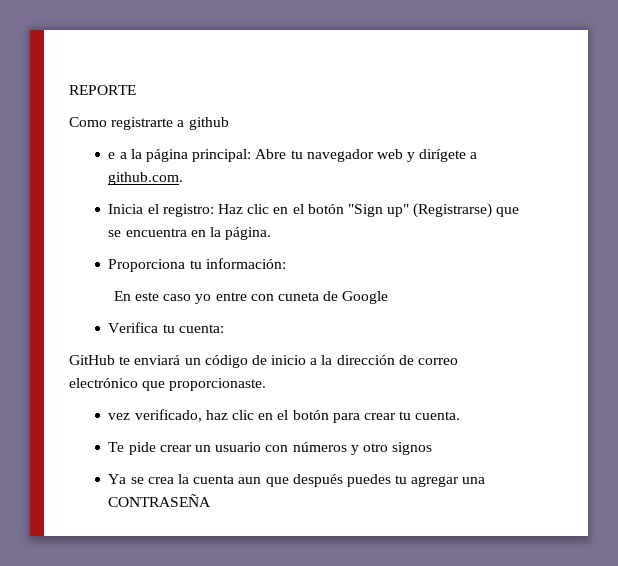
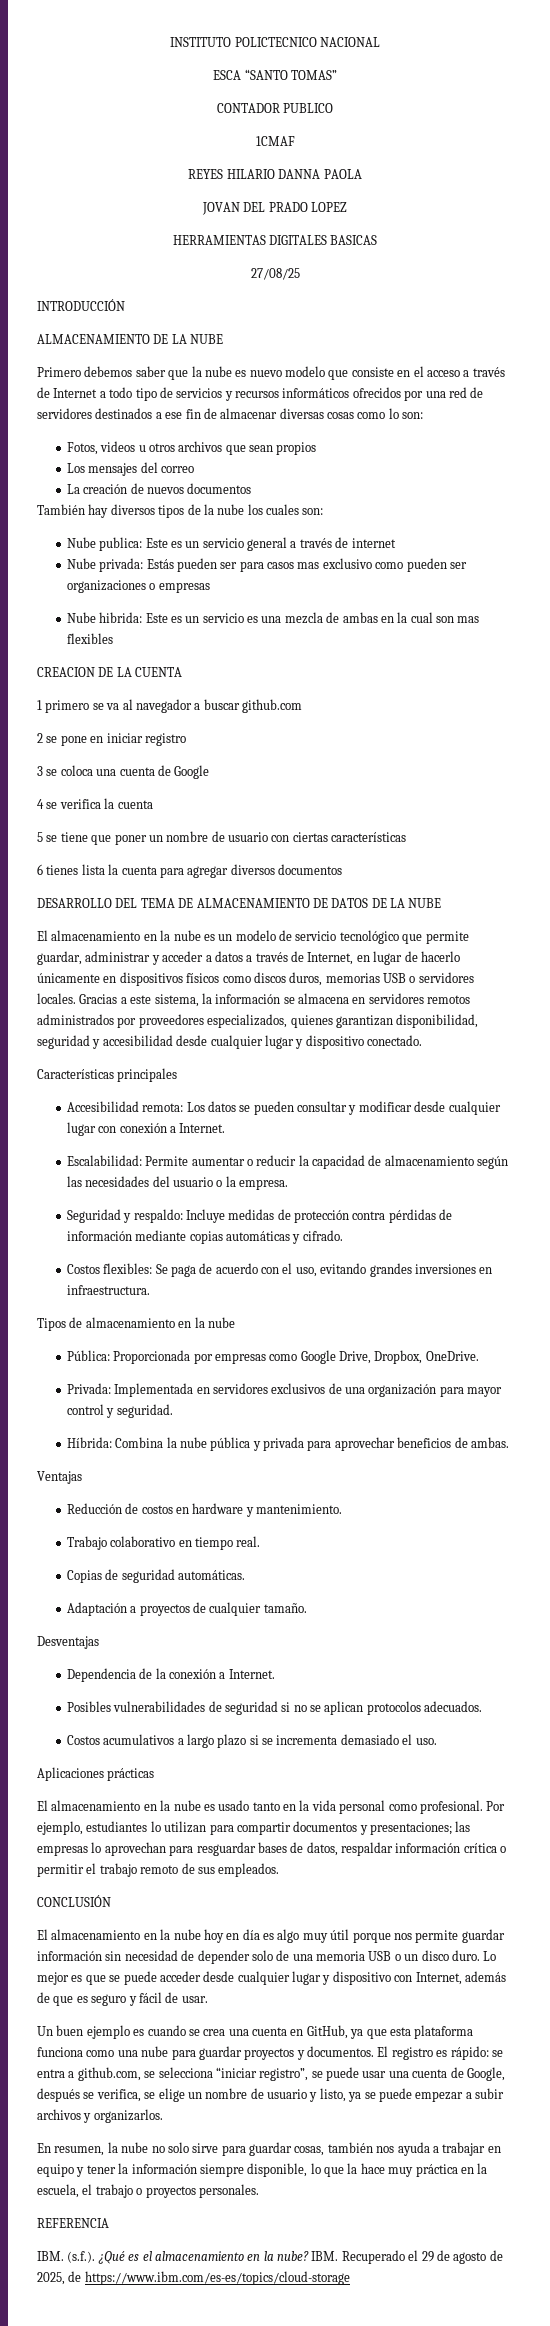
[69,85,136,95] [69,117,229,130] [108,149,478,162] [108,172,184,185] [108,203,520,218] [108,227,272,240] [108,258,286,272] [113,291,389,304] [108,322,224,333] [69,355,459,368] [69,378,267,391] [108,409,461,423] [108,442,433,455] [108,474,486,487] [108,494,212,507] REPORTE // Como registrarte a github // e a la página principal: Abre tu navegador web y dirígete a github.com. // Inicia el registro: Haz clic en el botón "Sign up" (Registrarse) que se encuentra en la página. // Proporciona tu información: // En este caso yo entre con cuneta de Google // Verifica tu cuenta: // GitHub te enviará un código de inicio a la dirección de correo electrónico que proporcionaste. // vez verificado, haz clic en el botón para crear tu cuenta. // Te pide crear un usuario con números y otro signos // Ya se crea la cuenta aun que después puedes tu agregar una CONTRASEÑA -> [170,37,380,47] [213,69,337,80] [216,103,334,113] [255,136,295,146] [188,169,362,179] [201,202,348,215] [172,235,378,245] [250,268,300,280] [37,299,125,311] [37,334,224,344] [37,366,505,380] [37,387,484,401] [37,408,424,419] [66,441,317,455] [66,462,194,476] [66,483,252,494] [37,504,324,518] [66,537,396,551] [66,558,467,572] [66,580,210,593] [66,612,480,624] [66,633,113,644] [37,667,183,677] [37,699,302,713] [37,733,186,746] [37,765,210,779] [37,798,153,809] [37,831,407,845] [37,864,342,878] [37,898,442,908] [37,930,469,944] [37,951,460,965] [37,972,474,986] [37,993,471,1007] [37,1014,479,1028] [37,1035,422,1049] [37,1068,178,1082] [66,1101,501,1115] [66,1122,226,1136] [66,1155,509,1169] [66,1176,289,1190] [66,1209,453,1223] [66,1230,343,1244] [66,1263,493,1277] [66,1285,150,1295] [37,1317,235,1331] [66,1350,479,1364] [66,1383,503,1397] [66,1404,173,1418] [66,1437,509,1451] [37,1471,82,1484] [66,1503,343,1517] [66,1536,261,1550] [66,1569,245,1583] [66,1602,307,1616] [37,1636,99,1649] [66,1668,275,1682] [66,1701,483,1715] [66,1734,437,1748] [37,1767,155,1781] [37,1800,506,1814] [37,1821,471,1835] [37,1842,507,1856] [37,1863,280,1877] [37,1895,111,1907] [37,1929,505,1943] [37,1950,497,1964] [37,1971,506,1985] [37,1992,208,2006] [37,2025,474,2039] [37,2046,503,2060] [37,2067,505,2081] [37,2088,504,2102] [37,2109,163,2123] [37,2142,501,2156] [37,2163,488,2177] [37,2184,259,2198] [37,2218,109,2228] [37,2250,503,2264] [37,2271,350,2285] INSTITUTO POLICTECNICO NACIONAL // ESCA “SANTO TOMAS” // CONTADOR PUBLICO // 1CMAF // REYES HILARIO DANNA PAOLA // JOVAN DEL PRADO LOPEZ // HERRAMIENTAS DIGITALES BASICAS // 27/08/25 // INTRODUCCIÓN // ALMACENAMIENTO DE LA NUBE // Primero debemos saber que la nube es nuevo modelo que consiste en el acceso a través de Internet a todo tipo de servicios y recursos informáticos ofrecidos por una red de servidores destinados a ese fin de almacenar diversas cosas como lo son: // Fotos, videos u otros archivos que sean propios // Los mensajes del correo // La creación de nuevos documentos // También hay diversos tipos de la nube los cuales son: // Nube publica: Este es un servicio general a través de internet // Nube privada: Estás pueden ser para casos mas exclusivo como pueden ser organizaciones o empresas // Nube hibrida: Este es un servicio es una mezcla de ambas en la cual son mas flexibles // CREACION DE LA CUENTA // 1 primero se va al navegador a buscar github.com // 2 se pone en iniciar registro // 3 se coloca una cuenta de Google // 4 se verifica la cuenta // 5 se tiene que poner un nombre de usuario con ciertas características // 6 tienes lista la cuenta para agregar diversos documentos // DESARROLLO DEL TEMA DE ALMACENAMIENTO DE DATOS DE LA NUBE // El almacenamiento en la nube es un modelo de servicio tecnológico que permite guardar, administrar y acceder a datos a través de Internet, en lugar de hacerlo únicamente en dispositivos físicos como discos duros, memorias USB o servidores locales. Gracias a este sistema, la información se almacena en servidores remotos administrados por proveedores especializados, quienes garantizan disponibilidad, seguridad y accesibilidad desde cualquier lugar y dispositivo conectado. // Características principales // Accesibilidad remota: Los datos se pueden consultar y modificar desde cualquier lugar con conexión a Internet. // Escalabilidad: Permite aumentar o reducir la capacidad de almacenamiento según las necesidades del usuario o la empresa. // Seguridad y respaldo: Incluye medidas de protección contra pérdidas de información mediante copias automáticas y cifrado. // Costos flexibles: Se paga de acuerdo con el uso, evitando grandes inversiones en infraestructura. // Tipos de almacenamiento en la nube // Pública: Proporcionada por empresas como Google Drive, Dropbox, OneDrive. // Privada: Implementada en servidores exclusivos de una organización para mayor control y seguridad. // Híbrida: Combina la nube pública y privada para aprovechar beneficios de ambas. // Ventajas // Reducción de costos en hardware y mantenimiento. // Trabajo colaborativo en tiempo real. // Copias de seguridad automáticas. // Adaptación a proyectos de cualquier tamaño. // Desventajas // Dependencia de la conexión a Internet. // Posibles vulnerabilidades de seguridad si no se aplican protocolos adecuados. // Costos acumulativos a largo plazo si se incrementa demasiado el uso. // Aplicaciones prácticas // El almacenamiento en la nube es usado tanto en la vida personal como profesional. Por ejemplo, estudiantes lo utilizan para compartir documentos y presentaciones; las empresas lo aprovechan para resguardar bases de datos, respaldar información crítica o permitir el trabajo remoto de sus empleados. // CONCLUSIÓN // El almacenamiento en la nube hoy en día es algo muy útil porque nos permite guardar información sin necesidad de depender solo de una memoria USB o un disco duro. Lo mejor es que se puede acceder desde cualquier lugar y dispositivo con Internet, además de que es seguro y fácil de usar. // Un buen ejemplo es cuando se crea una cuenta en GitHub, ya que esta plataforma funciona como una nube para guardar proyectos y documentos. El registro es rápido: se entra a github.com, se selecciona “iniciar registro”, se puede usar una cuenta de Google, después se verifica, se elige un nombre de usuario y listo, ya se puede empezar a subir archivos y organizarlos. // En resumen, la nube no solo sirve para guardar cosas, también nos ayuda a trabajar en equipo y tener la información siempre disponible, lo que la hace muy práctica en la escuela, el trabajo o proyectos personales. // REFERENCIA // IBM. (s.f.). ¿Qué es el almacenamiento en la nube? IBM. Recuperado el 29 de agosto de 2025, de https://www.ibm.com/es-es/topics/cloud-storage

